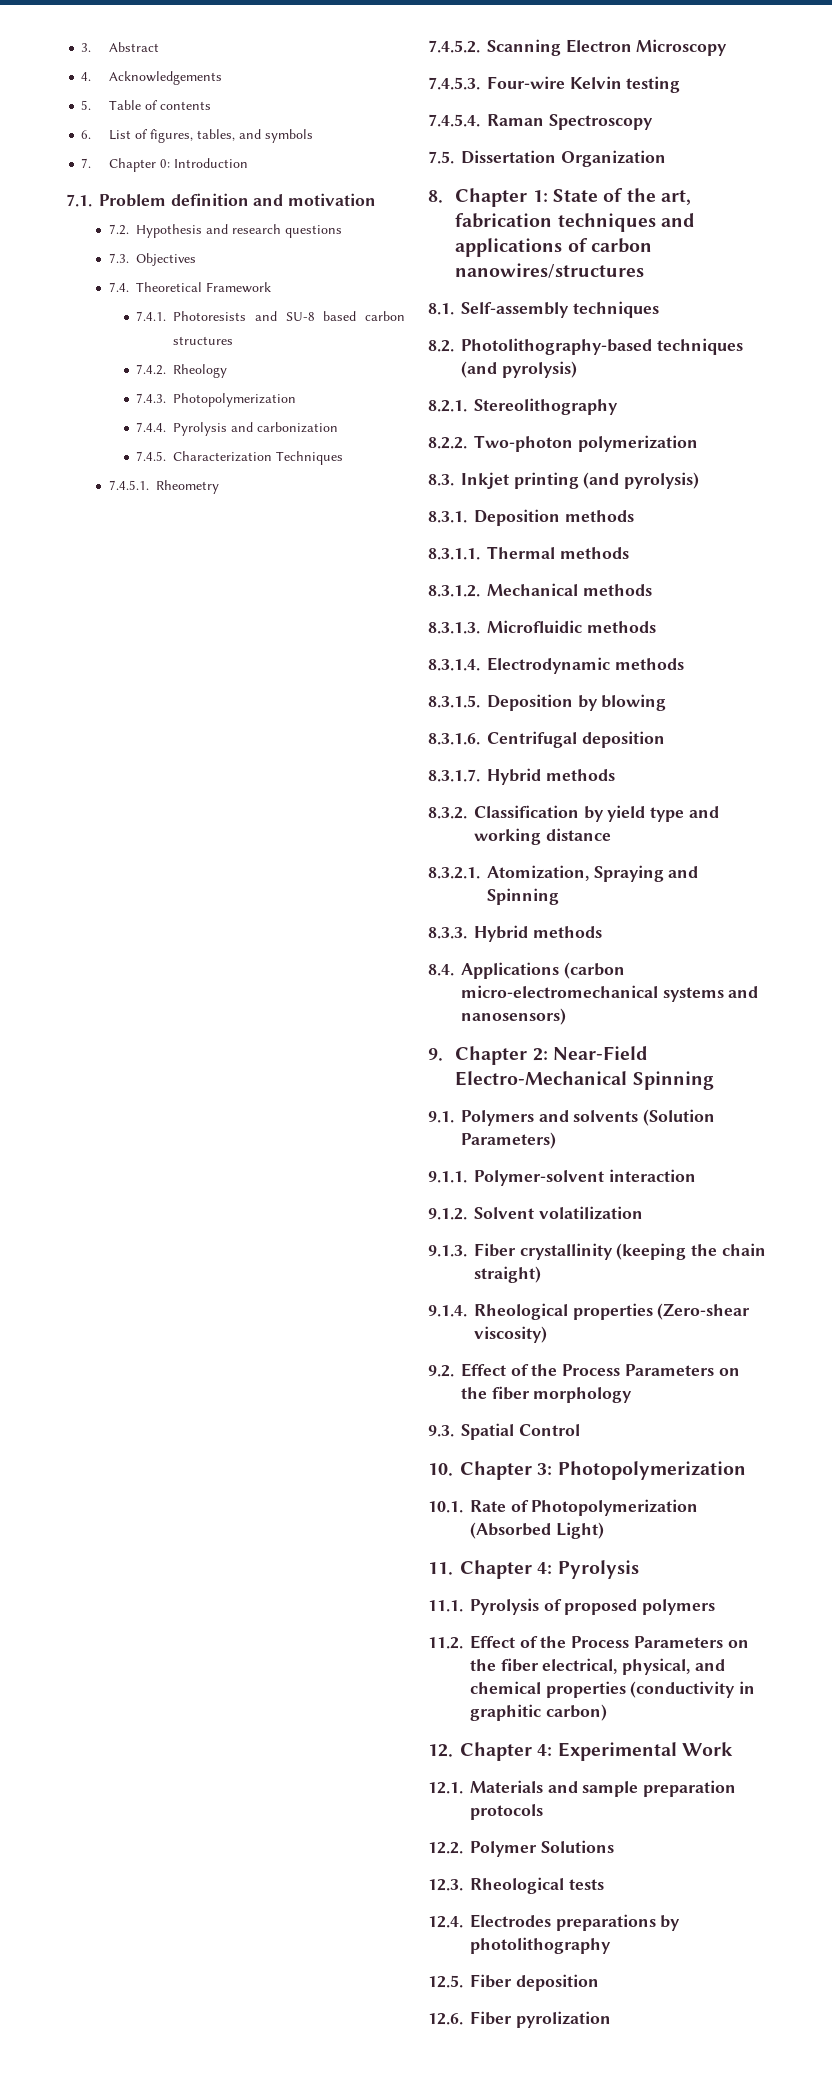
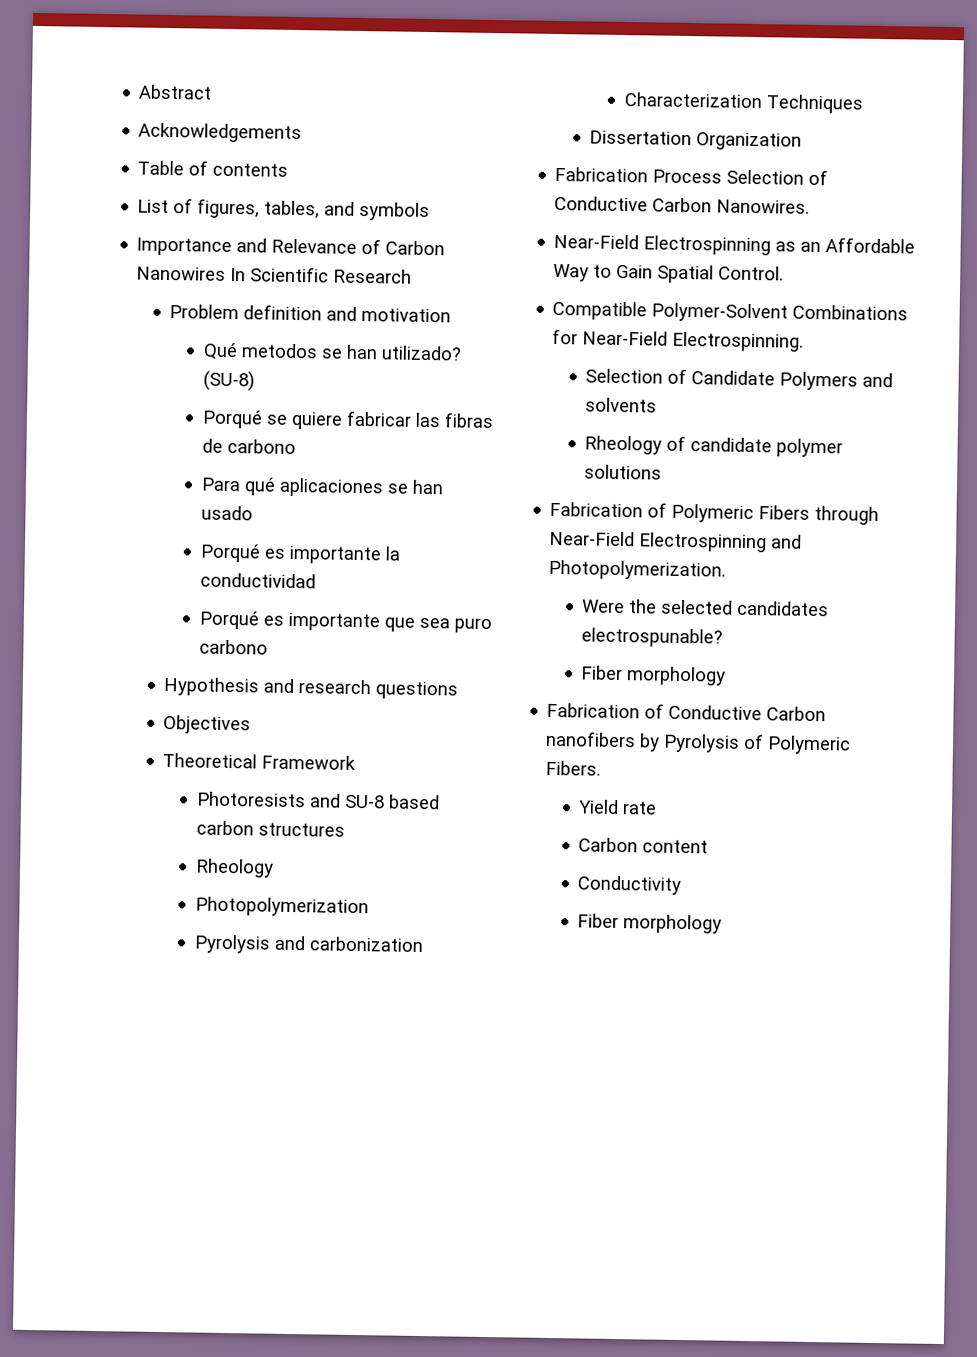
[81,43,92,52] 3. -> (138, 92) none
[81,72,92,81] 4. -> (213, 92) none
[81,100,92,110] 5. -> (303, 133) none
[81,130,92,139] 6. -> (289, 169) none
[81,158,248,172] [66,193,377,207] [108,224,129,235] 7. Chapter 0: Introduction // 7.1. Problem definition and motivation // 7.2. -> [136,237,446,257] [136,266,413,284] [169,304,452,323] [202,342,462,361] [202,370,255,392] [201,409,494,430] [201,438,296,455] [200,477,444,498] [200,505,253,521] [199,543,401,565] [199,572,316,589] [198,610,492,634] [198,639,268,655] Importance and Relevance of Carbon Nanowires In Scientific Research // Problem definition and motivation // Qué metodos se han utilizado? (SU-8) // Porqué se quiere fabricar las fibras de carbono // Para qué aplicaciones se han usado // Porqué es importante la conductividad // Porqué es importante que sea puro carbono //
[108,253,129,263] 7.3. -> (459, 690) none
[108,282,129,292] 7.4. -> (252, 725) none
[136,311,167,321] 7.4.1. -> (357, 762) none
[136,364,167,375] 7.4.2. -> (345, 829) none
[136,393,297,407] [136,422,167,432] 7.4.3. Photopolymerization // 7.4.4. -> [194,896,369,918] Photopolymerization //
[136,451,167,461] 7.4.5. -> (424, 944) none
[108,480,219,494] [428,39,728,56] [428,76,681,93] [428,114,653,130] [428,150,666,167] [428,188,691,207] [455,213,695,232] [455,238,652,257] [455,263,645,278] [428,301,659,318] [428,338,743,355] [461,361,577,378] [428,398,618,415] [428,435,698,452] [428,472,700,489] [428,509,634,526] [428,546,629,560] [428,583,652,597] [428,620,656,634] [428,657,684,674] [428,694,667,711] [428,731,665,748] [428,768,615,785] [428,805,719,822] [474,828,611,845] [428,865,699,882] [487,888,559,905] [428,925,602,942] [428,962,625,979] [461,985,759,1002] [461,1008,566,1025] [428,1046,648,1065] [455,1071,714,1090] [428,1109,716,1126] [461,1132,556,1149] [428,1169,696,1186] [428,1206,643,1220] [428,1243,766,1260] [474,1266,541,1283] [428,1303,751,1320] [474,1326,547,1343] [428,1363,740,1377] [461,1386,633,1403] [428,1423,580,1440] [428,1461,746,1480] [428,1499,699,1516] [470,1522,604,1539] [428,1560,639,1579] [428,1598,716,1615] [428,1635,749,1649] [470,1658,725,1675] [470,1681,756,1698] [470,1704,607,1721] [428,1742,733,1761] [428,1780,737,1797] [470,1804,543,1820] [428,1840,614,1857] [428,1877,604,1894] [428,1914,681,1931] [470,1937,611,1954] [428,1974,599,1991] [428,2011,611,2028] 7.4.5.1. Rheometry // 7.4.5.2. Scanning Electron Microscopy // 7.4.5.3. Four-wire Kelvin testing // 7.4.5.4. Raman Spectroscopy // 7.5. Dissertation Organization // 8. Chapter 1: State of the art, fabrication techniques and applications of carbon nanowires/structures // 8.1. Self-assembly techniques // 8.2. Photolithography-based techniques (and pyrolysis) // 8.2.1. Stereolithography // 8.2.2. Two-photon polymerization // 8.3. Inkjet printing (and pyrolysis) // 8.3.1. Deposition methods // 8.3.1.1. Thermal methods // 8.3.1.2. Mechanical methods // 8.3.1.3. Microfluidic methods // 8.3.1.4. Electrodynamic methods // 8.3.1.5. Deposition by blowing // 8.3.1.6. Centrifugal deposition // 8.3.1.7. Hybrid methods // 8.3.2. Classification by yield type and working distance // 8.3.2.1. Atomization, Spraying and Spinning // 8.3.3. Hybrid methods // 8.4. Applications (carbon micro-electromechanical systems and nanosensors) // 9. Chapter 2: Near-Field Electro-Mechanical Spinning // 9.1. Polymers and solvents (Solution Parameters) // 9.1.1. Polymer-solvent interaction // 9.1.2. Solvent volatilization // 9.1.3. Fiber crystallinity (keeping the chain straight) // 9.1.4. Rheological properties (Zero-shear viscosity) // 9.2. Effect of the Process Parameters on the fiber morphology // 9.3. Spatial Control // 10. Chapter 3: Photopolymerization // 10.1. Rate of Photopolymerization (Absorbed Light) // 11. Chapter 4: Pyrolysis // 11.1. Pyrolysis of proposed polymers // 11.2. Effect of the Process Parameters on the fiber electrical, physical, and chemical properties (conductivity in graphitic carbon) // 12. Chapter 4: Experimental Work // 12.1. Materials and sample preparation protocols // 12.2. Polymer Solutions // 12.3. Rheological tests // 12.4. Electrodes preparations by photolithography // 12.5. Fiber deposition // 12.6. Fiber pyrolization -> [589,130,803,151] [554,166,829,186] [554,195,811,214] [553,233,916,256] [553,263,785,284] [552,300,909,323] [552,328,805,352] [585,368,894,391] [585,397,658,413] [584,435,844,458] [584,464,663,480] [549,501,880,525] [549,530,803,553] [548,559,727,581] [582,599,830,617] [581,627,724,648] [580,665,727,686] [546,702,827,722] [545,730,852,755] [545,760,602,776] [578,799,658,815] [578,837,709,854] [577,875,682,895] [577,913,723,934] Dissertation Organization // Fabrication Process Selection of Conductive Carbon Nanowires. // Near-Field Electrospinning as an Affordable Way to Gain Spatial Control. // Compatible Polymer-Solvent Combinations for Near-Field Electrospinning. // Selection of Candidate Polymers and solvents // Rheology of candidate polymer solutions // Fabrication of Polymeric Fibers through Near-Field Electrospinning and Photopolymerization. // Were the selected candidates electrospunable? // Fiber morphology // Fabrication of Conductive Carbon nanofibers by Pyrolysis of Polymeric Fibers. // Yield rate // Carbon content // Conductivity // Fiber morphology

